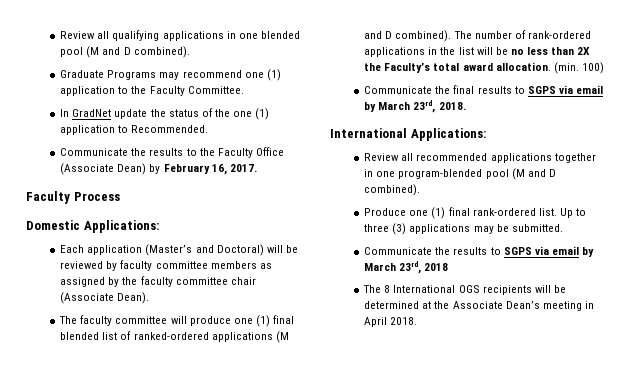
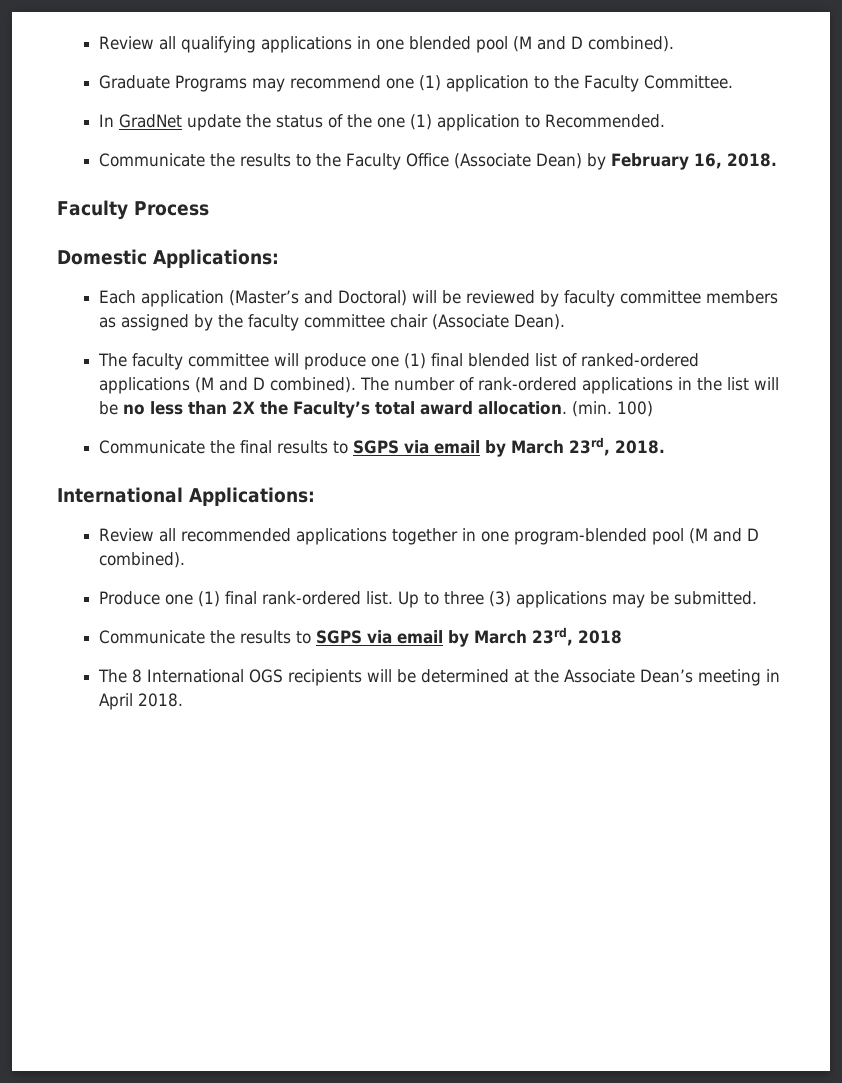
[229,164,257,172] 2017. -> [726,153,777,167] 2018.

